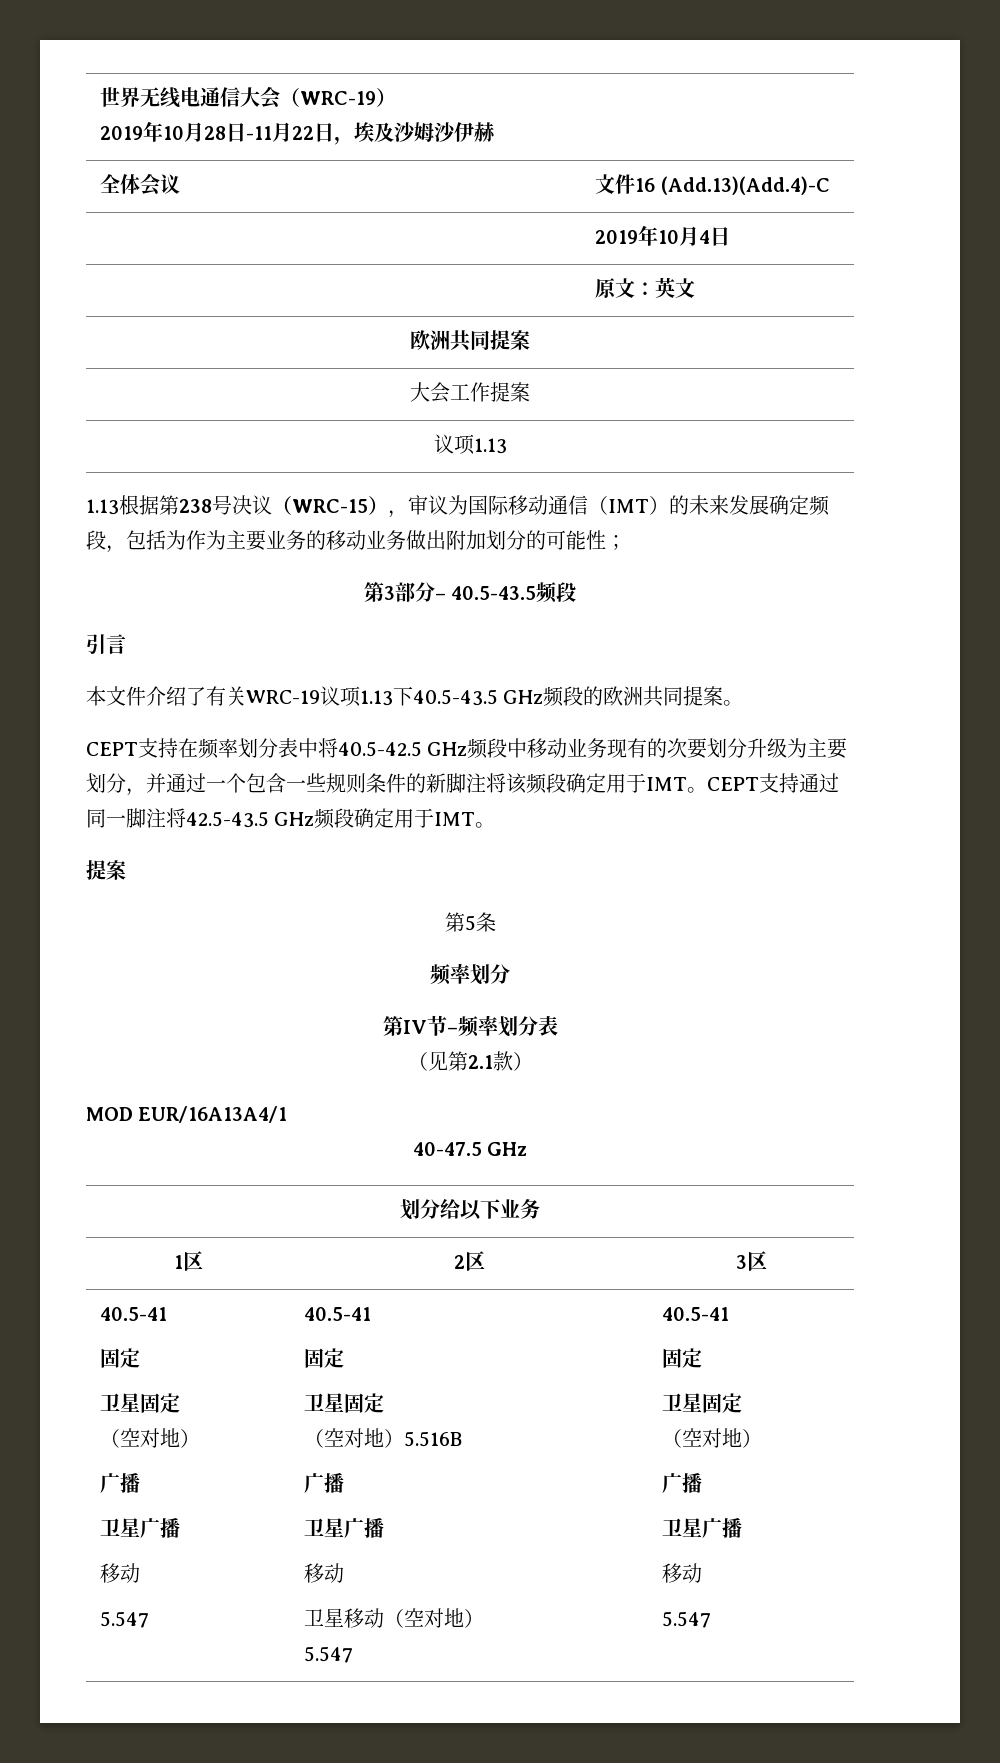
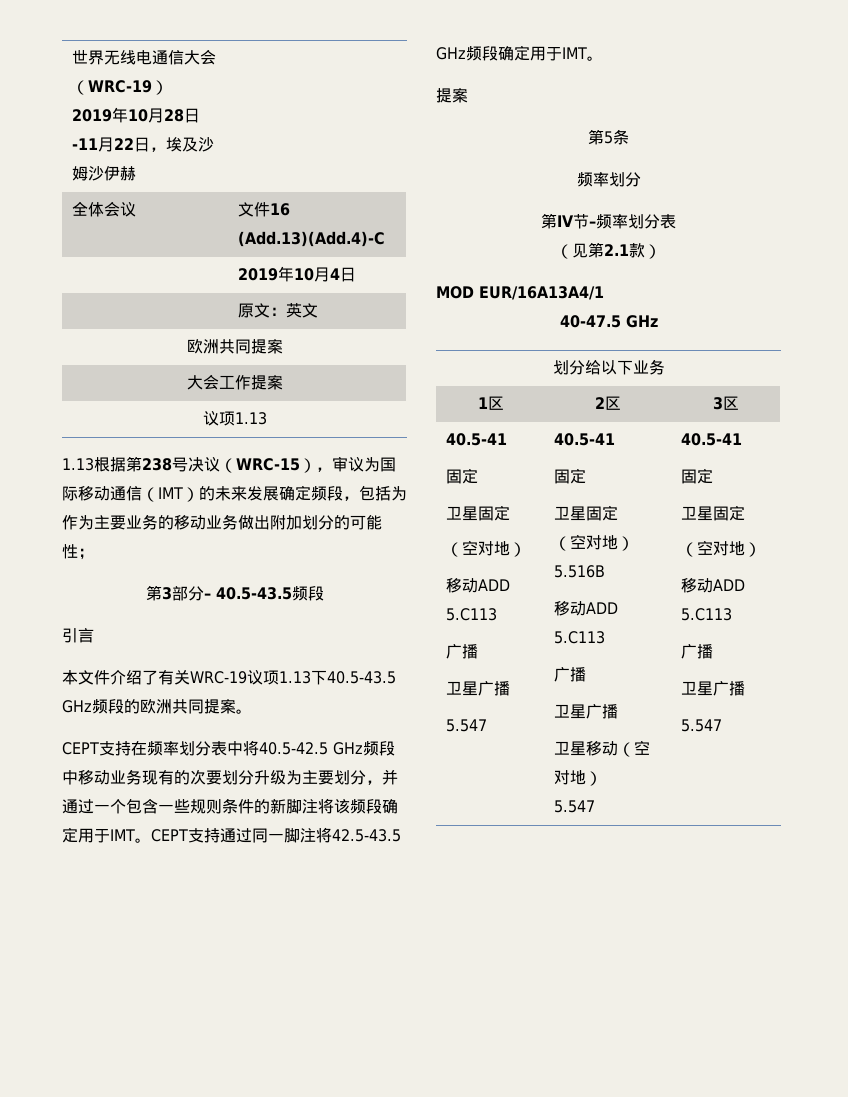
[100,1473,141,1493] [100,1518,181,1538] [100,1563,141,1583] // 广播 // 卫星广播 // 移动 -> [445,578,510,593] [445,608,497,621] [445,644,478,659] [445,681,510,696] // 移动ADD 5.C113 // 广播 // 卫星广播
[304,1473,345,1493] [304,1518,385,1538] [304,1563,345,1583] // 广播 // 卫星广播 // 移动 -> [553,601,618,616] [553,631,605,644] [553,667,586,682] [553,704,618,719] // 移动ADD 5.C113 // 广播 // 卫星广播
[662,1473,703,1493] [662,1518,743,1538] [662,1563,703,1583] // 广播 // 卫星广播 // 移动 -> [680,578,745,593] [680,608,732,621] [680,644,713,659] [680,681,745,696] // 移动ADD 5.C113 // 广播 // 卫星广播

